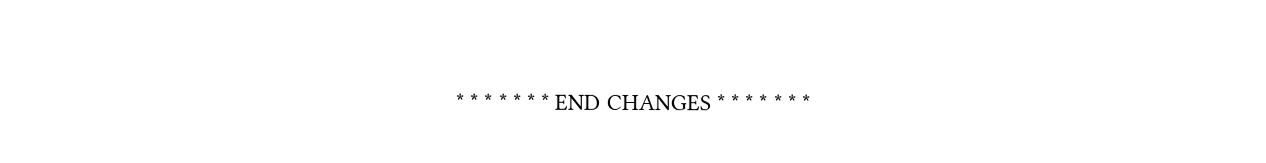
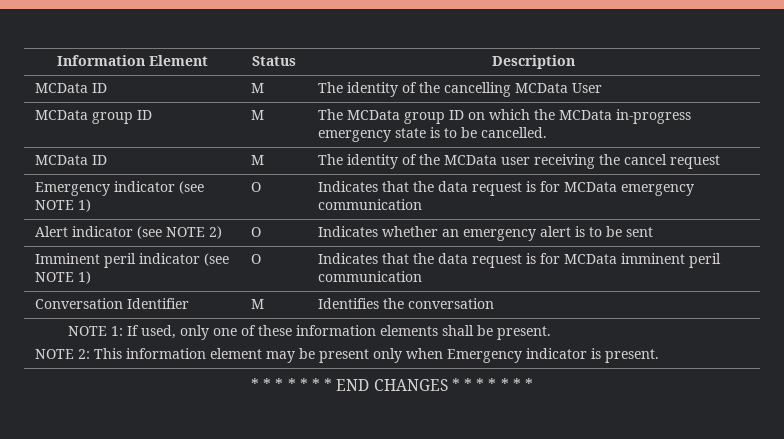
(454, 101) none -> [57,55,208,66] [252,56,296,66] [492,55,575,69] [34,83,107,93] [250,83,264,93] [317,82,602,97] [34,110,152,124] [250,110,264,120] [317,109,691,124] [317,127,547,142] [34,155,107,165] [250,155,264,165] [317,154,720,169] [34,181,204,196] [34,199,91,212] [250,182,261,192] [317,181,694,196] [317,199,422,210] [34,226,222,239] [250,227,261,237] [317,226,653,241] [34,253,229,268] [34,271,91,284] [250,254,261,264] [317,253,721,268] [317,271,422,282] [34,298,189,309] [250,299,264,309] [317,298,494,309] [68,325,552,340] [34,348,659,363] Information Element | Status | Description // MCData ID | M | The identity of the cancelling MCData User // MCData group ID | M | The MCData group ID on which the MCData in-progress emergency state is to be cancelled. // MCData ID | M | The identity of the MCData user receiving the cancel request // Emergency indicator (see NOTE 1) | O | Indicates that the data request is for MCData emergency communication // Alert indicator (see NOTE 2) | O | Indicates whether an emergency alert is to be sent // Imminent peril indicator (see NOTE 1) | O | Indicates that the data request is for MCData imminent peril communication // Conversation Identifier | M | Identifies the conversation // NOTE 1: If used, only one of these information elements shall be present. // NOTE 2: This information element may be present only when Emergency indicator is present. //

